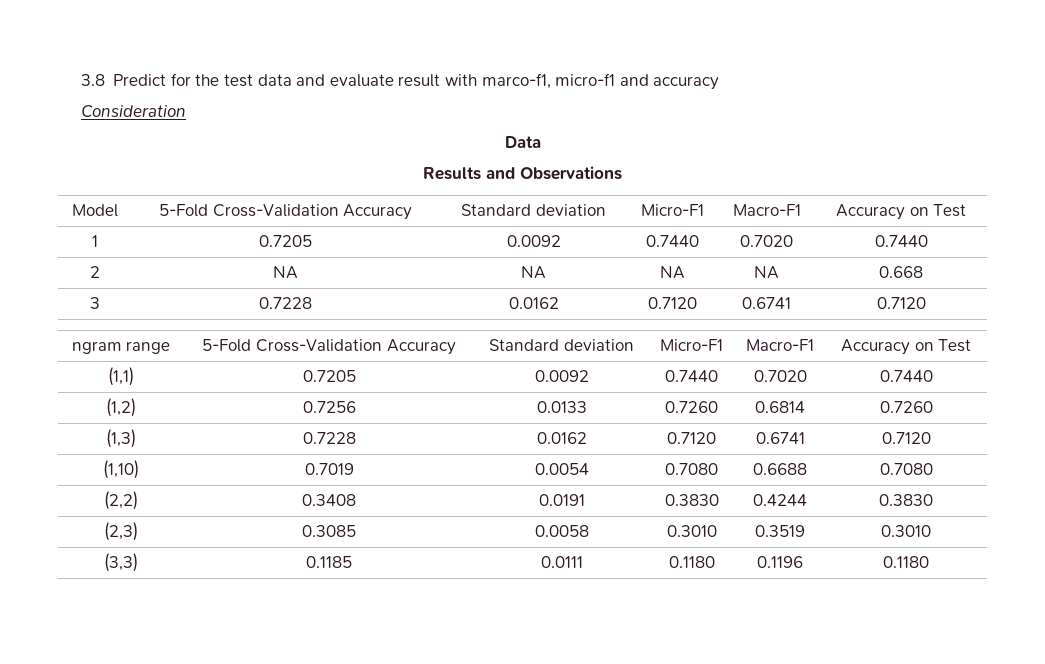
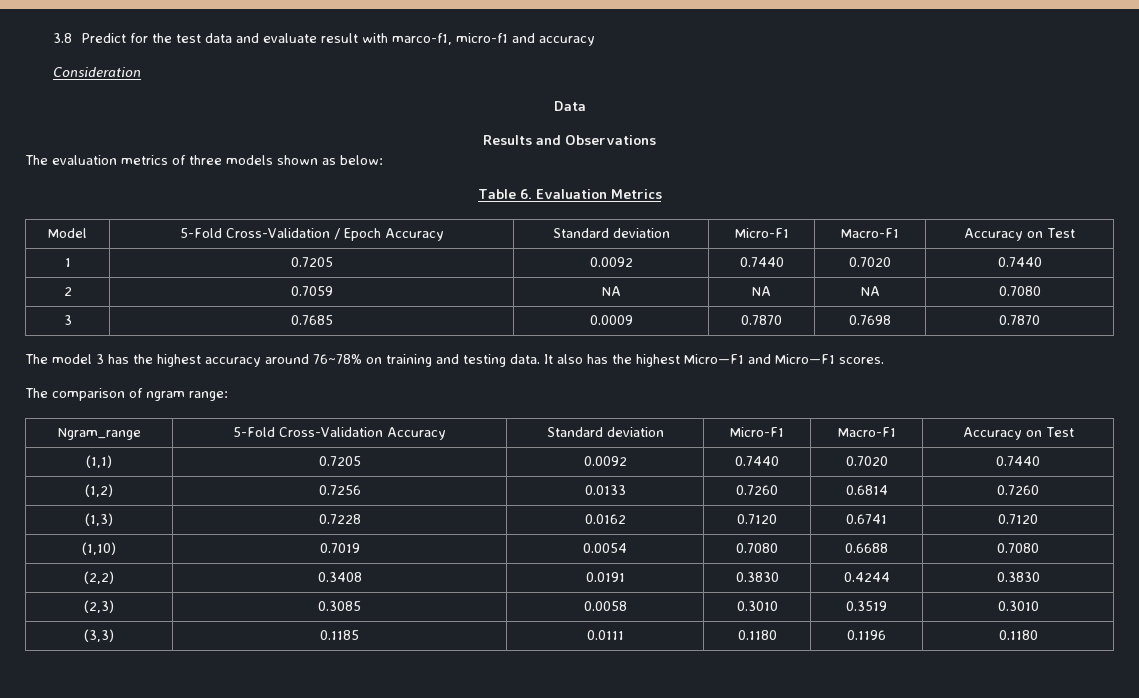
(622, 173) none -> [25,155,383,165] [477,189,662,199] // The evaluation metrics of three models shown as below: // Table 6. Evaluation Metrics
(339, 210) none -> [333,228,381,241] / Epoch
[273,266,298,279] [521,266,546,279] [659,266,685,279] [754,266,779,279] [879,266,923,278] NA | NA | NA | NA | 0.668 -> [290,286,333,296] [601,286,621,296] [752,286,771,296] [860,286,880,296] [998,286,1041,296] 0.7059 | NA | NA | NA | 0.7080
[259,297,312,309] [508,297,559,309] [647,297,697,309] [742,297,791,309] [876,297,926,309] [71,341,171,354] 0.7228 | 0.0162 | 0.7120 | 0.6741 | 0.7120 // ngram range -> [290,315,333,325] [589,315,633,325] [741,315,782,325] [849,315,891,325] [999,315,1040,325] [25,354,884,367] [25,388,228,401] [57,428,141,440] 0.7685 | 0.0009 | 0.7870 | 0.7698 | 0.7870 // The model 3 has the highest accuracy around 76~78% on training and testing data. It also has the highest Micro—F1 and Micro—F1 scores. // The comparison of ngram range: // Ngram_range

